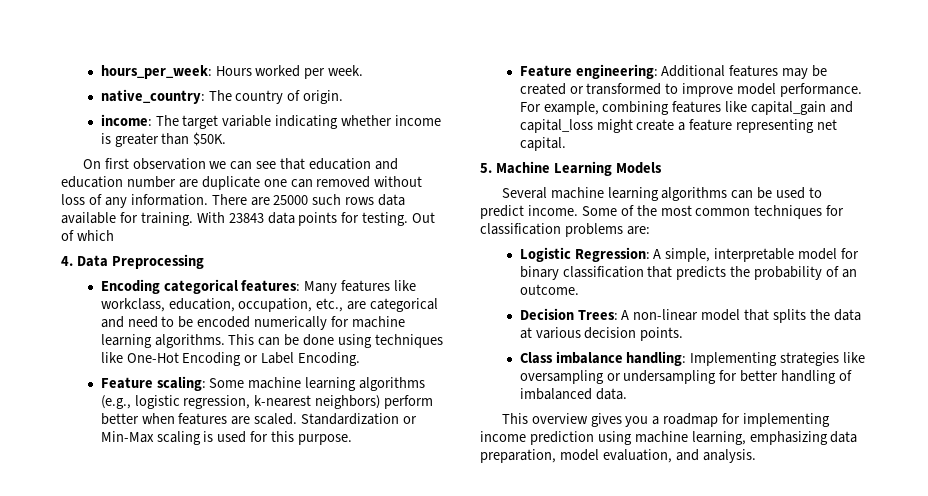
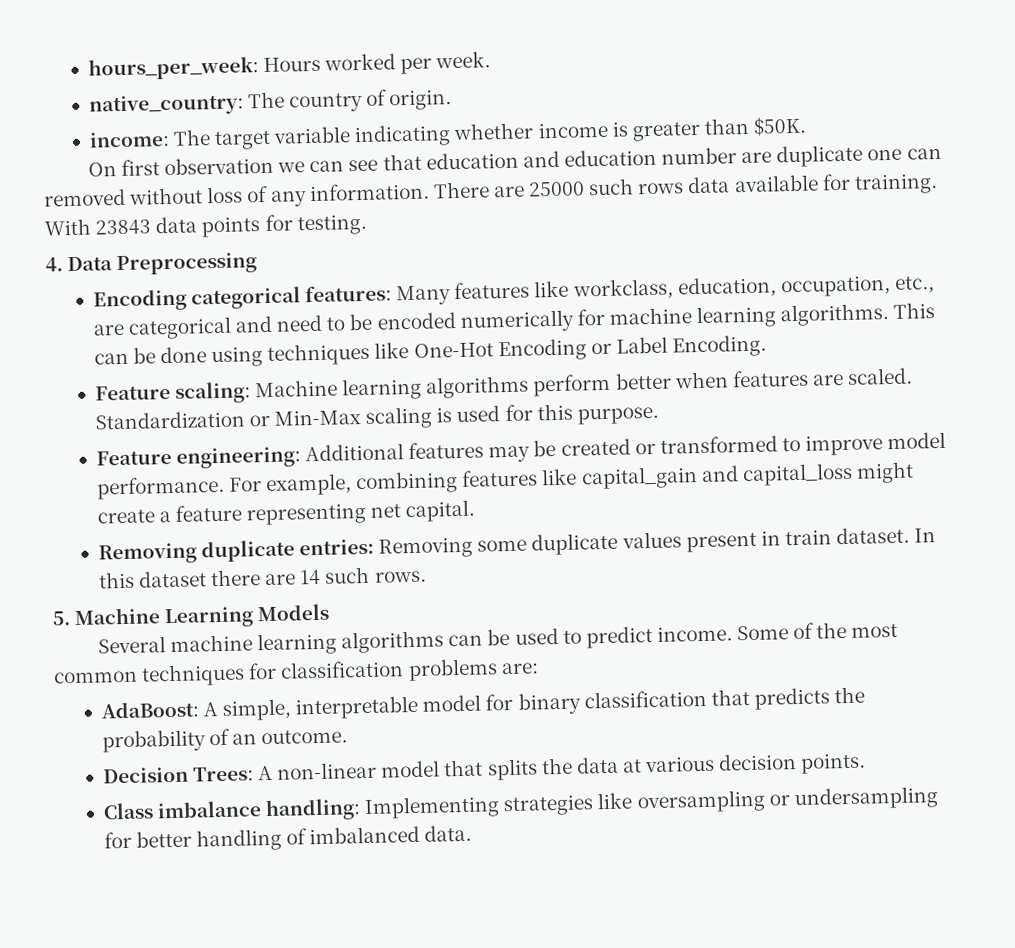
[412,212,436,223] [61,230,114,241] Out of which -> (367, 224) none
[209,377,426,391] [100,395,381,409] Some machine learning algorithms (e.g., logistic regression, k-nearest neighbors) -> [255,375,530,401] Machine learning algorithms
(566, 144) none -> [97,526,937,565] [97,566,427,589] // Removing duplicate entries: Removing some duplicate values present in train dataset. In this dataset there are 14 such rows.
[519,247,650,262] Logistic Regression: -> [100,700,199,719] AdaBoost:
[501,413,831,427] [480,431,858,445] [480,449,756,463] // This overview gives you a roadmap for implementing income prediction using machine learning, emphasizing data preparation, model evaluation, and analysis. -> (473, 833) none

